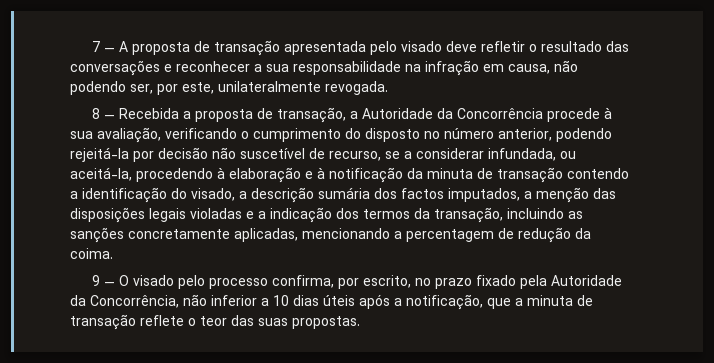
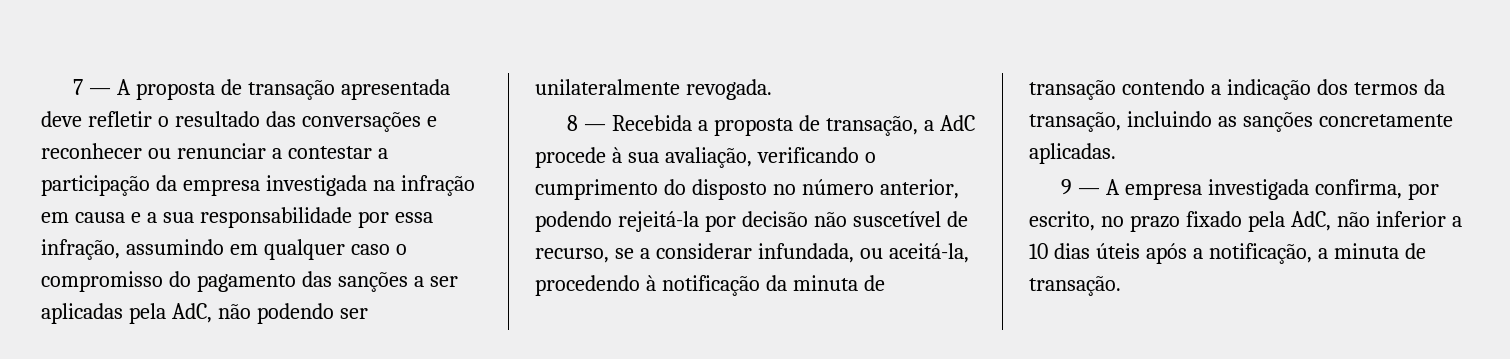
[370,41,443,55] pelo visado -> (450, 89) none
[254,60,578,76] [70,81,214,95] a sua responsabilidade na infração em causa, não podendo ser, por este, -> [147,143,388,159] [41,175,475,196] [41,207,433,228] [41,239,407,260] [41,271,458,292] [41,303,368,324] ou renunciar a contestar a participação da empresa investigada na infração em causa e a sua responsabilidade por essa infração, assumindo em qualquer caso o compromisso do pagamento das sanções a ser aplicadas pela AdC, não podendo ser
[362,108,544,119] Autoridade da Concorrência -> [939,115,975,131] AdC
[229,167,325,183] elaboração e à -> (656, 283) none
[82,187,616,203] [70,207,266,223] identificação do visado, a descrição sumária dos factos imputados, a menção das disposições legais violadas e a -> (1221, 89) none
[234,227,591,243] [70,248,113,259] [92,275,269,289] aplicadas, mencionando a percentagem de redução da coima. // 9 — O visado pelo processo -> [1029,143,1116,164] [1061,179,1309,200] aplicadas. // 9 — A empresa investigada
[551,275,623,286] [70,295,179,308] Autoridade da Concorrência, -> [1290,211,1331,231] AdC,
[487,298,511,309] que -> (1312, 253) none
[70,314,360,330] transação reflete o teor das suas propostas. -> [1029,276,1121,296] transação.

